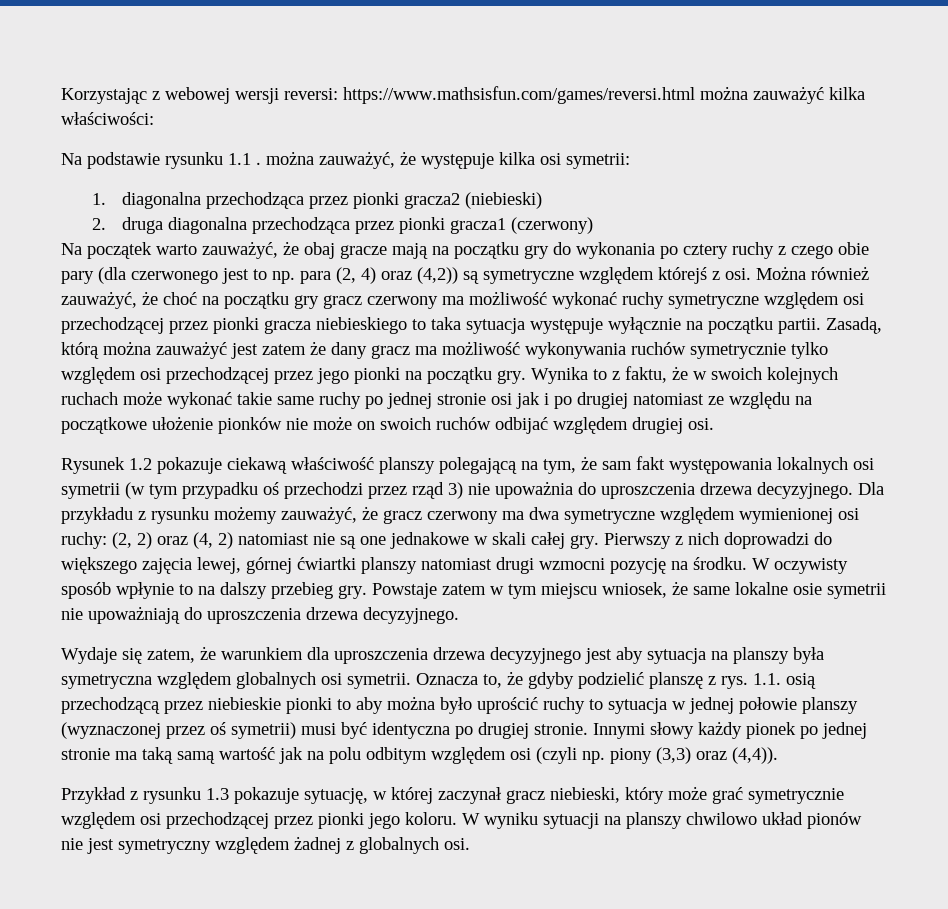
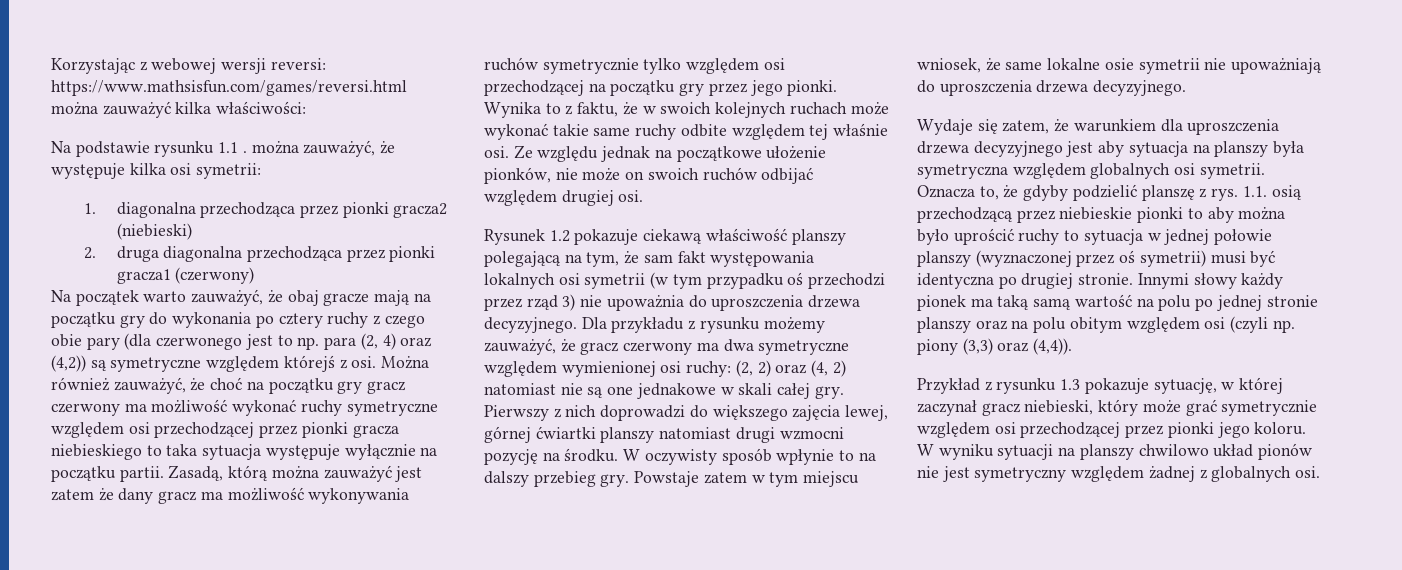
[274,367,526,384] przez jego pionki na początku gry. -> [588,80,838,96] na początku gry przez jego pionki.
[365,392,790,409] po jednej stronie osi jak i po drugiej natomiast ze względu -> [680,123,889,140] [484,145,651,162] odbite względem tej właśnie osi. Ze względu jednak
[218,417,282,434] pionków -> [484,167,551,184] pionków,
[800,722,867,739] [61,748,110,760] po jednej stronie -> (966, 303) none
[279,747,427,764] jak na polu odbitym -> [1136,295,1318,311] [917,317,1122,333] na polu po jednej stronie planszy oraz na polu obitym

